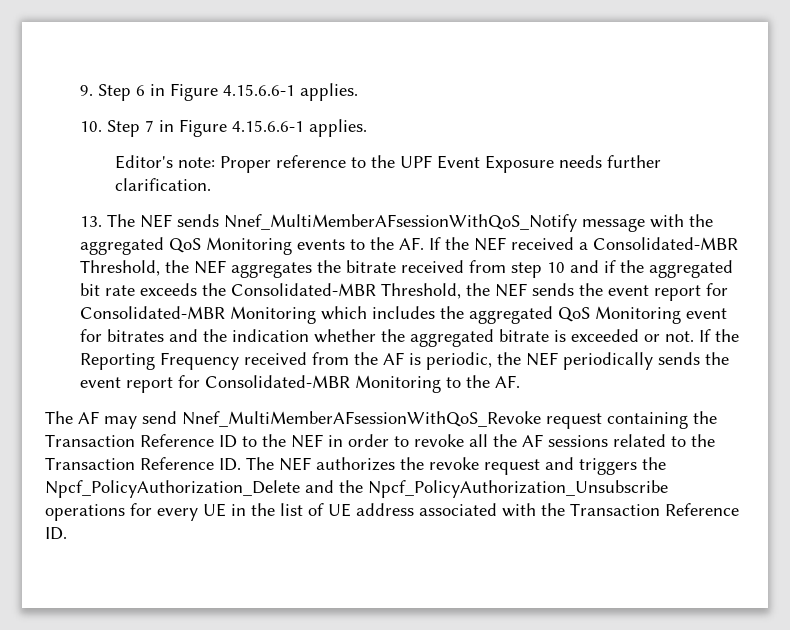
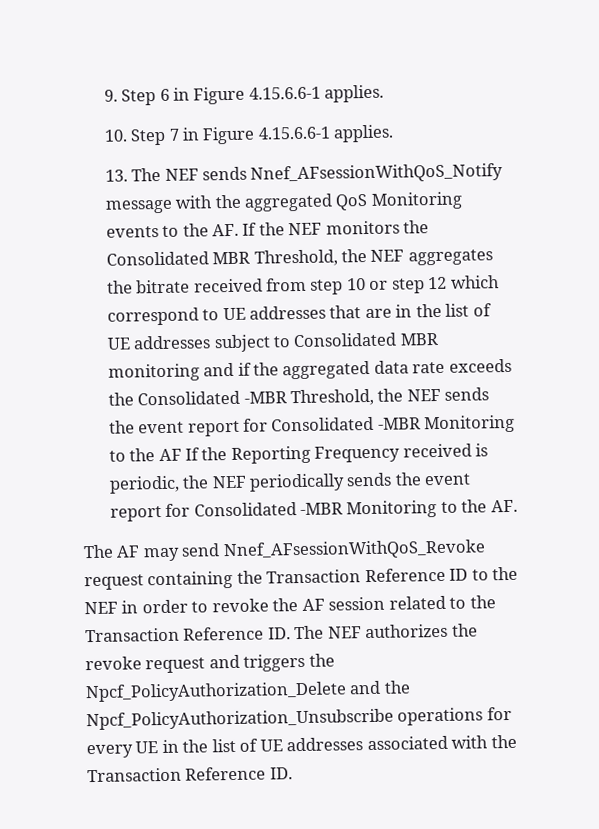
[115,155,662,173] [115,178,212,191] // Editor's note: Proper reference to the UPF Event Exposure needs further clarification. -> (395, 133) none
[224,214,578,232] Nnef_MultiMemberAFsessionWithQoS_Notify -> [250,163,504,184] Nnef_AFsessionWithQoS_Notify
[511,237,739,250] received a Consolidated-MBR -> [325,220,430,235] [105,251,251,266] monitors the Consolidated MBR
(566, 267) none -> [369,275,500,294] [106,303,492,326] [106,332,439,353] [107,363,200,382] or step 12 which correspond to UE addresses that are in the list of UE addresses subject to Consolidated MBR monitoring
[80,283,101,296] bit -> [373,360,409,374] data
[231,283,377,296] Consolidated-MBR -> [137,390,287,406] Consolidated -MBR
[80,306,728,324] [80,329,695,347] Consolidated-MBR Monitoring which includes the aggregated QoS Monitoring event for bitrates and the indication whether the aggregated bitrate is exceeded or not. -> [271,414,516,434] [108,448,182,462] Consolidated -MBR Monitoring to the AF
[312,352,405,365] from the AF -> (472, 450) none
[205,375,351,388] Consolidated-MBR -> [193,502,343,517] Consolidated -MBR
[182,411,541,427] Nnef_MultiMemberAFsessionWithQoS_Revoke -> [222,539,486,561] Nnef_AFsessionWithQoS_Revoke
[469,434,608,447] all the AF sessions -> [272,596,386,612] the AF session
[356,503,414,516] address -> [286,737,364,752] addresses

